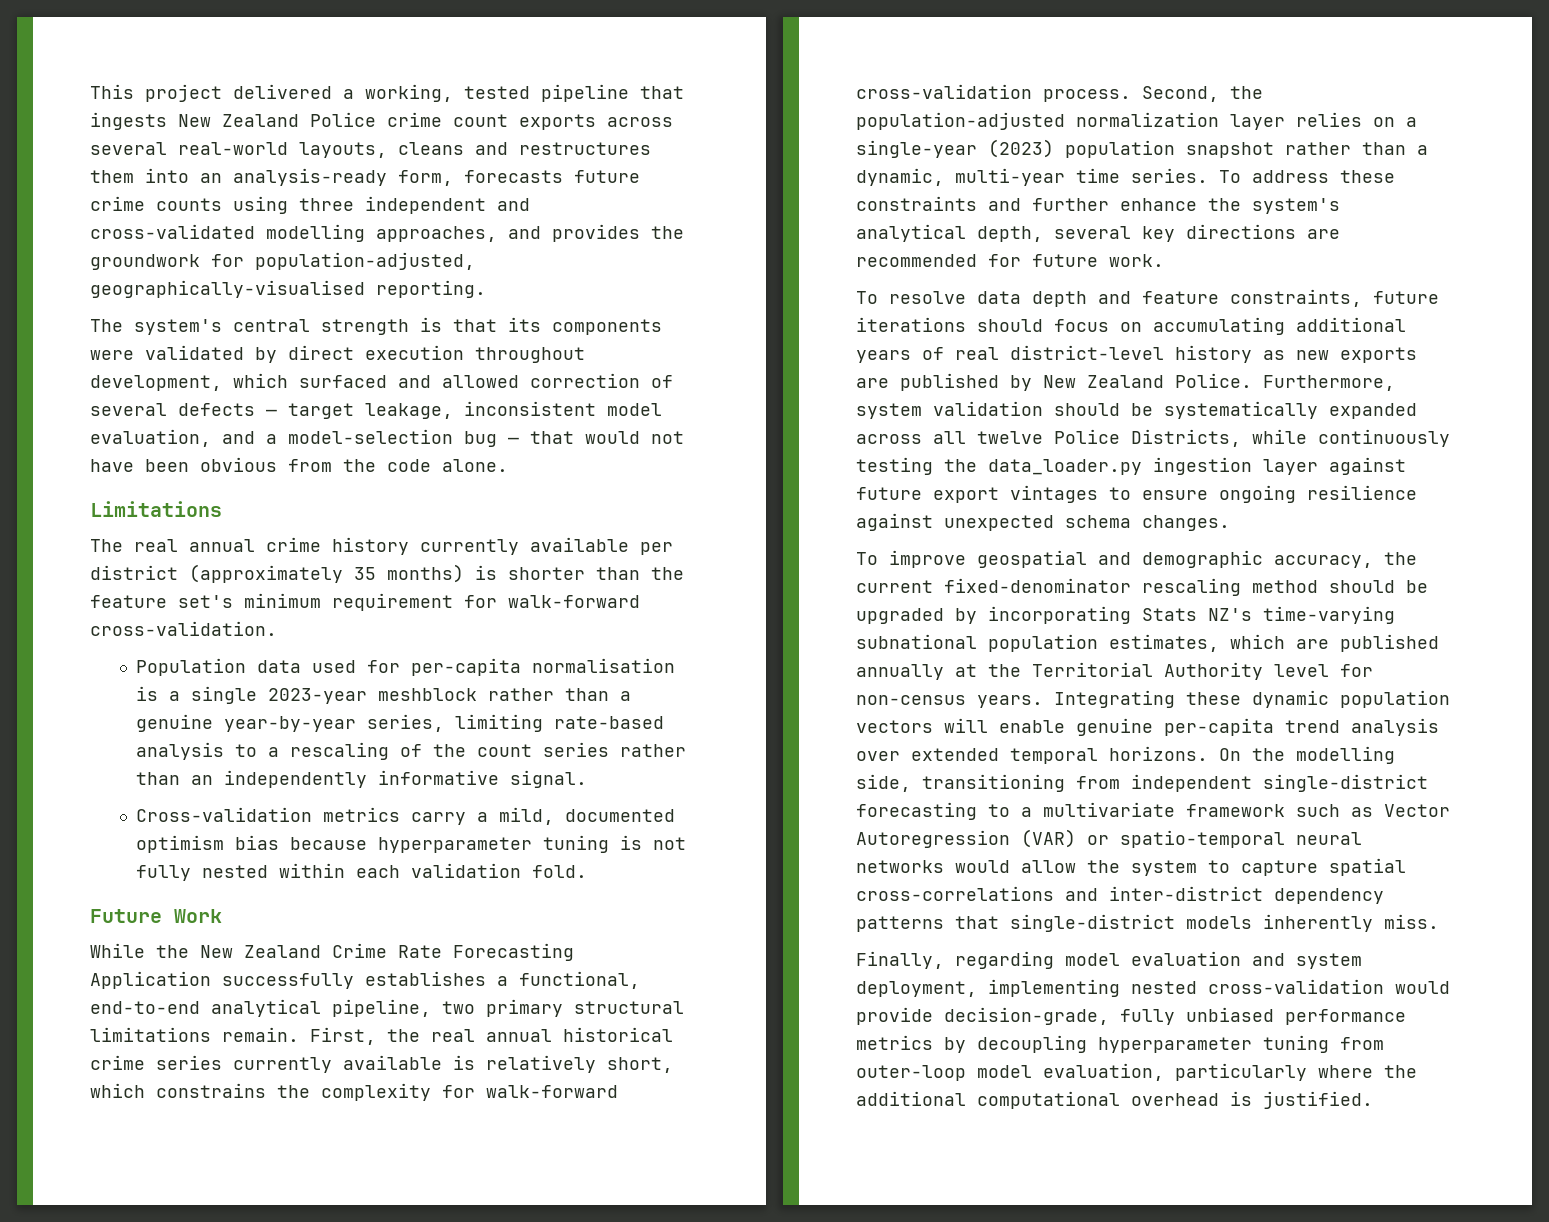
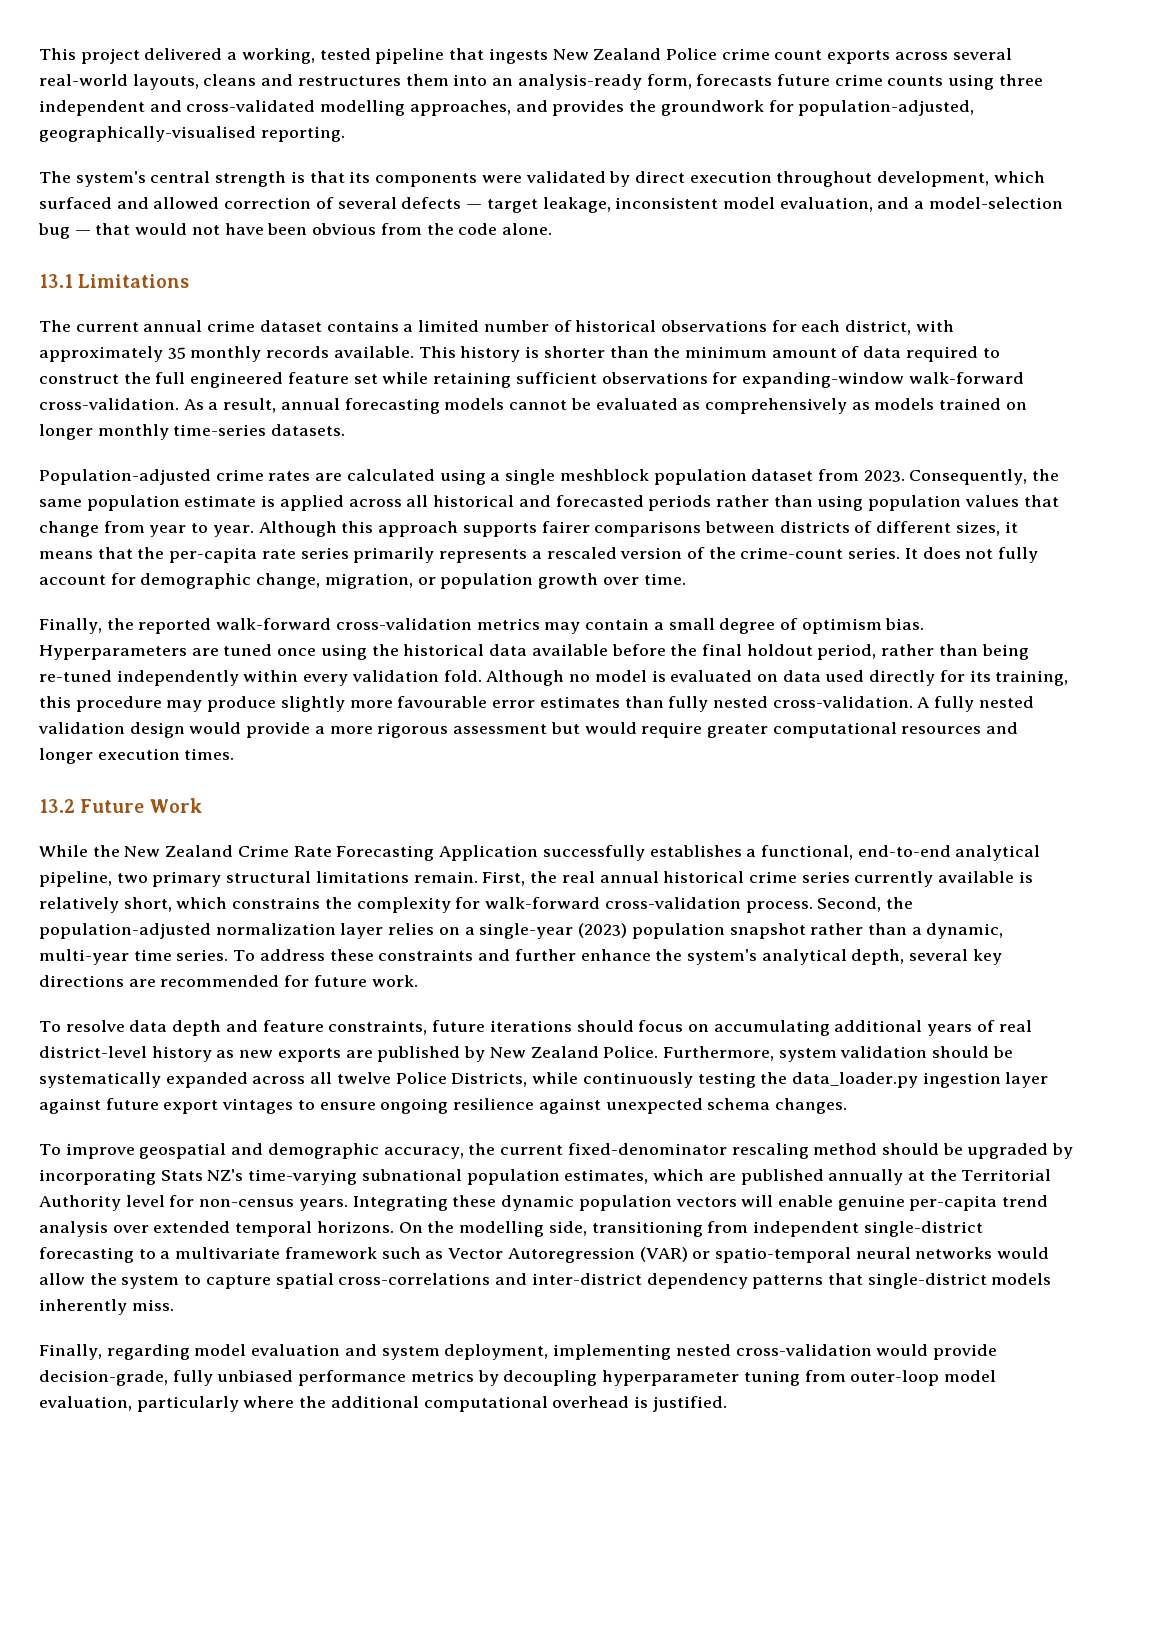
(508, 465) none -> [39,274,73,288] 13.1
[134,539,178,552] real -> [75,322,139,332] current
[332,537,673,555] [90,564,684,583] [90,593,640,611] [90,621,277,636] [135,658,675,676] [135,686,631,704] [135,714,664,732] [135,742,686,760] [135,770,587,788] [135,807,675,825] [135,835,686,853] [135,863,587,881] history currently available per district (approximately 35 months) is shorter than the feature set's minimum requirement for walk-forward cross-validation. // Population data used for per-capita normalisation is a single 2023-year meshblock rather than a genuine year-by-year series, limiting rate-based analysis to a rescaling of the count series rather than an independently informative signal. // Cross-validation metrics carry a mild, documented optimism bias because hyperparameter tuning is not fully nested within each validation fold. // -> [259,320,954,335] [39,346,1000,362] [39,372,1024,388] [39,398,1027,414] [39,424,346,440] [39,469,1060,485] [39,495,1059,511] [39,521,1018,537] [39,547,1039,563] [39,573,686,589] [39,618,925,634] [39,644,1029,660] [39,670,1069,686] [39,696,1034,712] [38,722,1019,738] [39,748,235,764] [39,799,75,813] dataset contains a limited number of historical observations for each district, with approximately 35 monthly records available. This history is shorter than the minimum amount of data required to construct the full engineered feature set while retaining sufficient observations for expanding-window walk-forward cross-validation. As a result, annual forecasting models cannot be evaluated as comprehensively as models trained on longer monthly time-series datasets. // Population-adjusted crime rates are calculated using a single meshblock population dataset from 2023. Consequently, the same population estimate is applied across all historical and forecasted periods rather than using population values that change from year to year. Although this approach supports fairer comparisons between districts of different sizes, it means that the per-capita rate series primarily represents a rescaled version of the crime-count series. It does not fully account for demographic change, migration, or population growth over time. // Finally, the reported walk-forward cross-validation metrics may contain a small degree of optimism bias. Hyperparameters are tuned once using the historical data available before the final holdout period, rather than being re-tuned independently within every validation fold. Although no model is evaluated on data used directly for its training, this procedure may produce slightly more favourable error estimates than fully nested cross-validation. A fully nested validation design would provide a more rigorous assessment but would require greater computational resources and longer execution times. // 13.2

